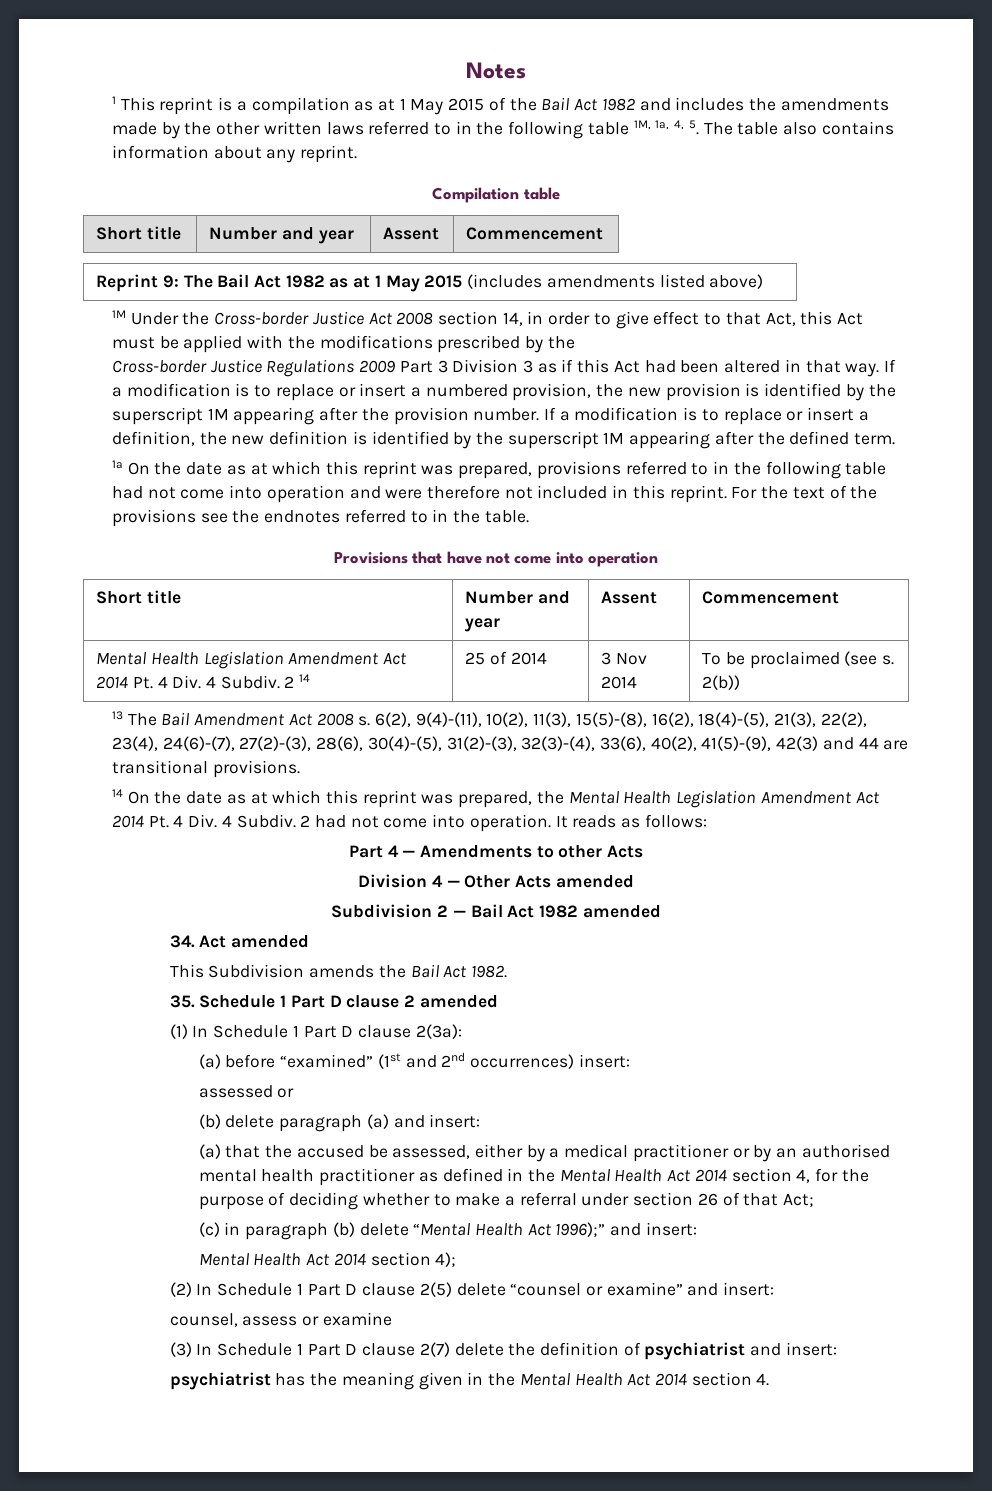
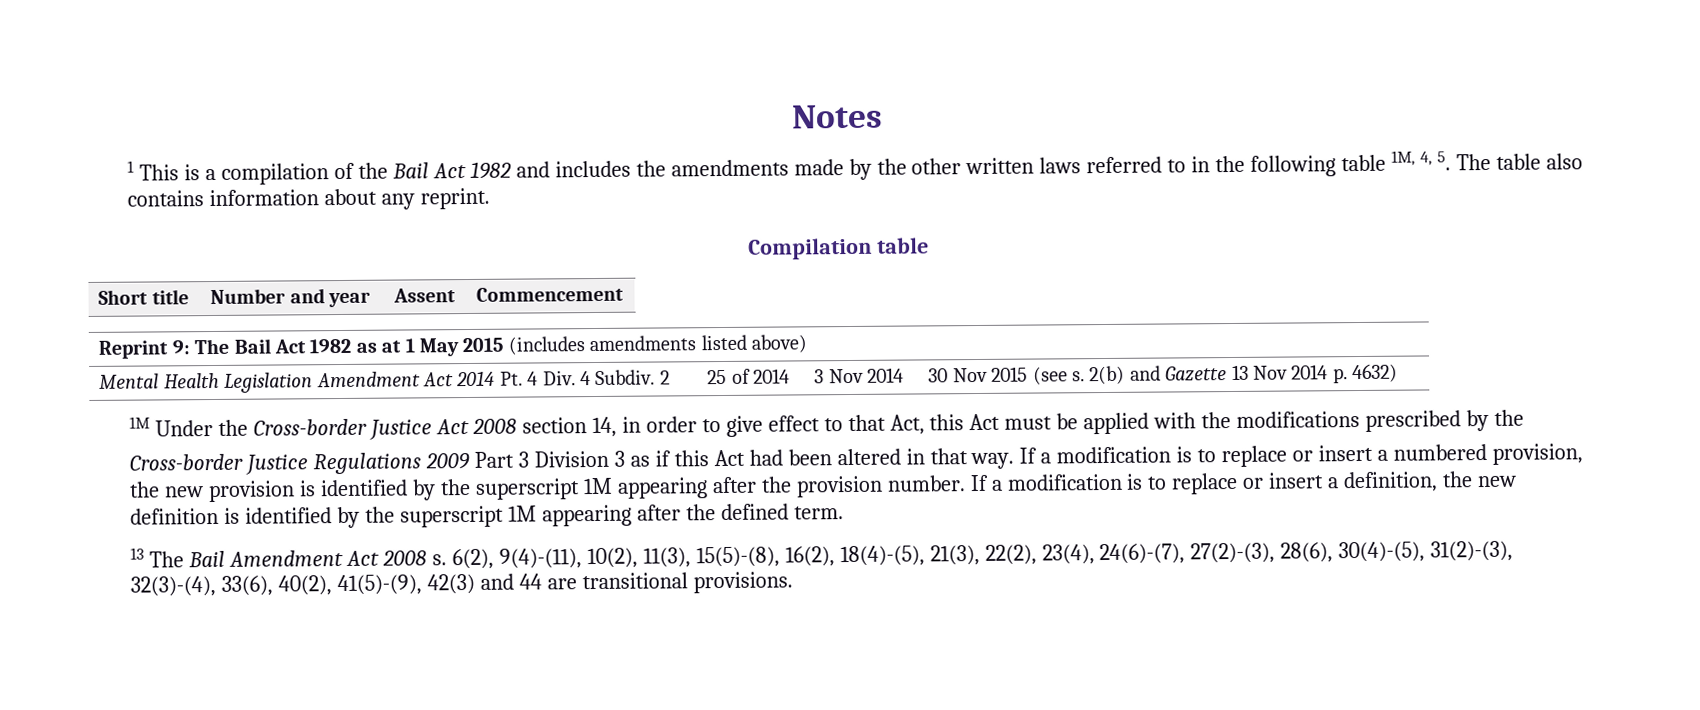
[159,97,214,115] reprint -> (180, 172) none
[354,98,485,115] as at 1 May 2015 -> (330, 174) none
[655,120,670,130] 1a, -> (1415, 158) none
(764, 281) none -> [99,369,670,393] [707,368,791,385] [814,367,905,384] [928,363,1399,385] // Mental Health Legislation Amendment Act 2014 Pt. 4 Div. 4 Subdiv. 2 | 25 of 2014 | 3 Nov 2014 | 30 Nov 2015 (see s. 2(b) and Gazette 13 Nov 2014 p. 4632)
[111,460,887,479] [111,485,878,503] [111,509,529,527] [333,551,659,567] [96,590,181,604] [465,591,570,604] [465,618,501,632] [601,591,658,604] [702,591,840,604] [96,651,407,669] [96,674,311,689] [465,651,547,665] [601,652,647,665] [601,676,638,689] [702,651,894,669] [702,675,741,690] // 1a On the date as at which this reprint was prepared, provisions referred to in the following table had not come into operation and were therefore not included in this reprint. For the text of the provisions see the endnotes referred to in the table. // Provisions that have not come into operation // Short title | Number and year | Assent | Commencement // Mental Health Legislation Amendment Act 2014 Pt. 4 Div. 4 Subdiv. 2 14 | 25 of 2014 | 3 Nov 2014 | To be proclaimed (see s. 2(b)) -> (844, 513) none
[111,789,880,808] [111,814,707,832] [348,845,644,858] [358,874,634,888] [331,904,661,918] [169,935,310,948] [169,964,508,978] [169,995,498,1008] [169,1024,462,1039] [198,1052,630,1069] [198,1085,295,1098] [198,1114,481,1132] [198,1144,890,1162] [198,1168,869,1186] [198,1192,815,1210] [198,1222,697,1240] [198,1252,457,1267] [169,1282,775,1297] [169,1312,392,1327] [169,1342,837,1360] [169,1372,770,1390] // 14 On the date as at which this reprint was prepared, the Mental Health Legislation Amendment Act 2014 Pt. 4 Div. 4 Subdiv. 2 had not come into operation. It reads as follows: // Part 4 — Amendments to other Acts // Division 4 — Other Acts amended // Subdivision 2 — Bail Act 1982 amended // 34. Act amended // This Subdivision amends the Bail Act 1982. // 35. Schedule 1 Part D clause 2 amended // (1) In Schedule 1 Part D clause 2(3a): // (a) before “examined” (1st and 2nd occurrences) insert: // assessed or // (b) delete paragraph (a) and insert: // (a) that the accused be assessed, either by a medical practitioner or by an authorised mental health practitioner as defined in the Mental Health Act 2014 section 4, for the purpose of deciding whether to make a referral under section 26 of that Act; // (c) in paragraph (b) delete “Mental Health Act 1996);” and insert: // Mental Health Act 2014 section 4); // (2) In Schedule 1 Part D clause 2(5) delete “counsel or examine” and insert: // counsel, assess or examine // (3) In Schedule 1 Part D clause 2(7) delete the definition of psychiatrist and insert: // psychiatrist has the meaning given in the Mental Health Act 2014 section 4. -> (793, 582) none

